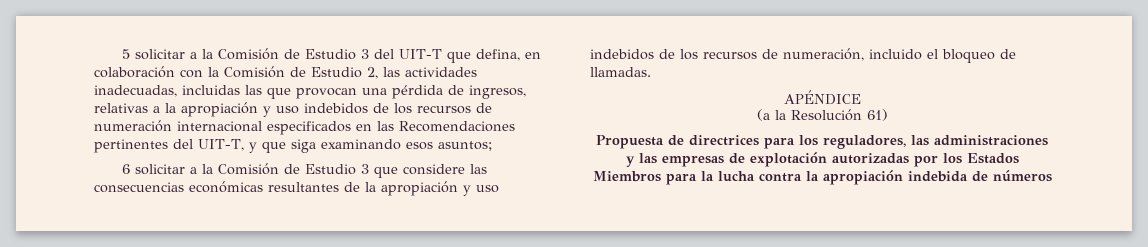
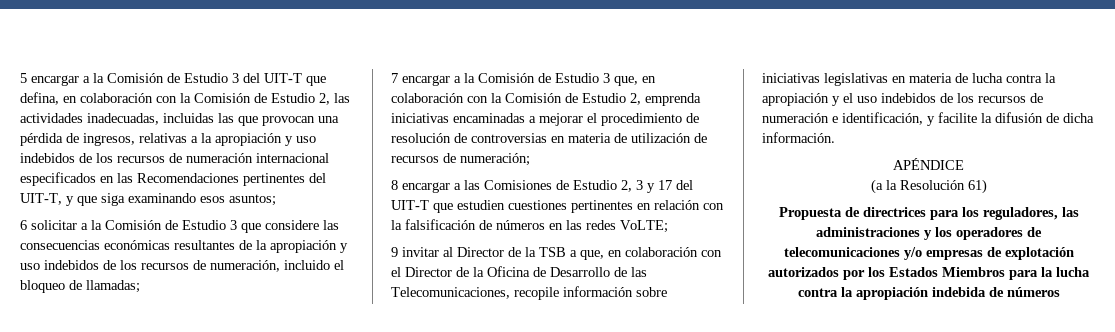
[134,49,185,60] solicitar -> [31,75,79,86] encargar
[590,67,651,77] llamadas. -> [86,280,140,293] [391,73,656,86] [391,93,701,106] [391,113,699,126] [391,133,707,143] [391,153,530,166] [391,180,693,193] [391,200,724,213] [391,219,668,233] [391,247,722,260] [391,266,647,277] [391,286,667,300] [762,73,1056,86] [762,93,1043,106] [762,112,1094,126] [762,132,835,143] llamadas; // 7 encargar a la Comisión de Estudio 3 que, en colaboración con la Comisión de Estudio 2, emprenda iniciativas encaminadas a mejorar el procedimiento de resolución de controversias en materia de utilización de recursos de numeración; // 8 encargar a las Comisiones de Estudio 2, 3 y 17 del UIT-T que estudien cuestiones pertinentes en relación con la falsificación de números en las redes VoLTE; // 9 invitar al Director de la TSB a que, en colaboración con el Director de la Oficina de Desarrollo de las Telecomunicaciones, recopile información sobre iniciativas legislativas en materia de lucha contra la apropiación y el uso indebidos de los recursos de numeración e identificación, y facilite la difusión de dicha información.
[638,153,657,164] las -> [935,227,1042,240] [783,247,922,260] los operadores de telecomunicaciones y/o
[831,153,909,164] autorizadas -> [768,267,839,277] autorizados

